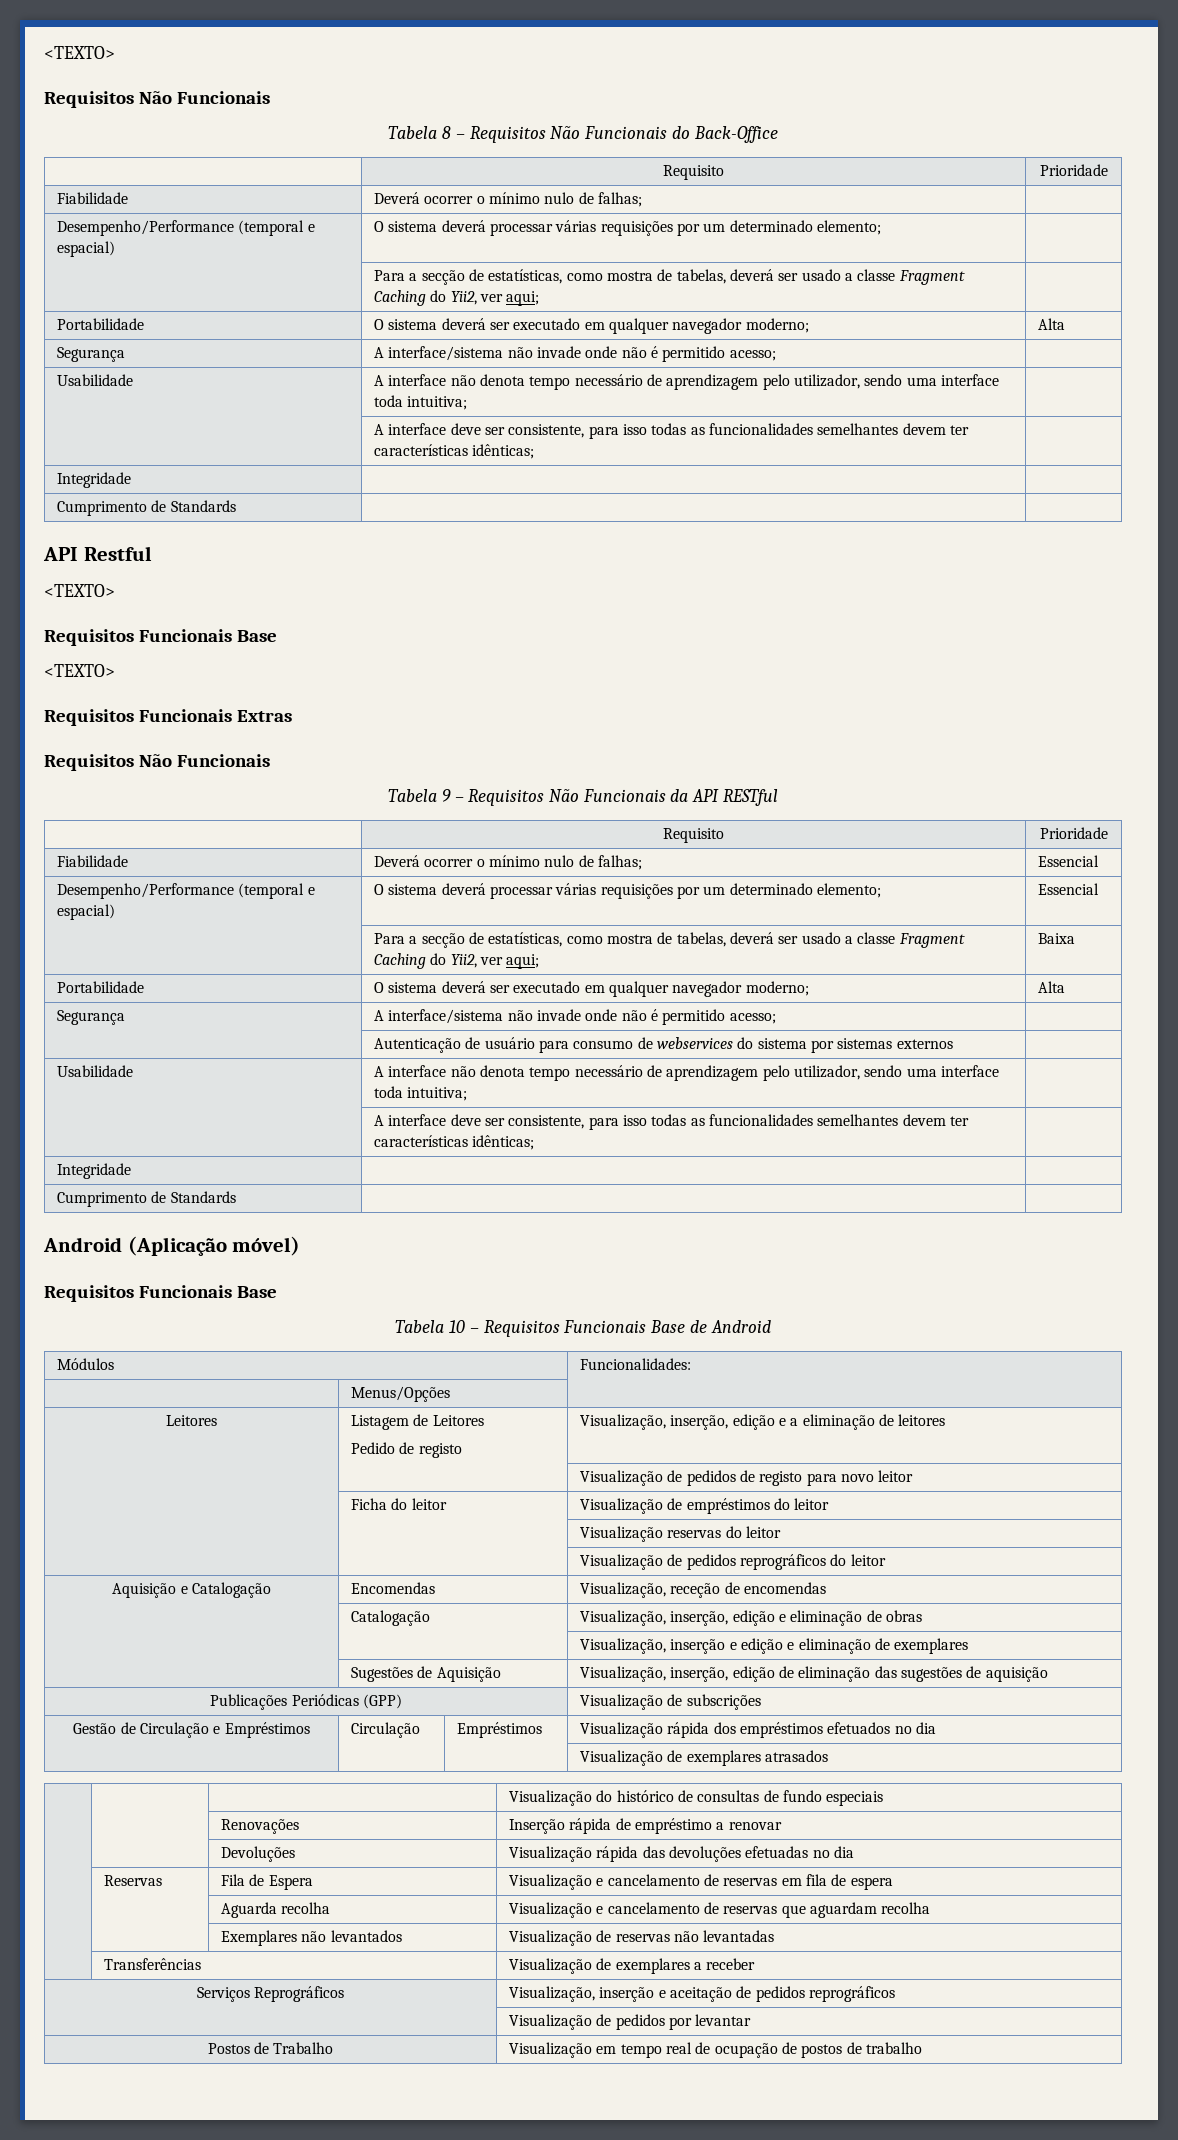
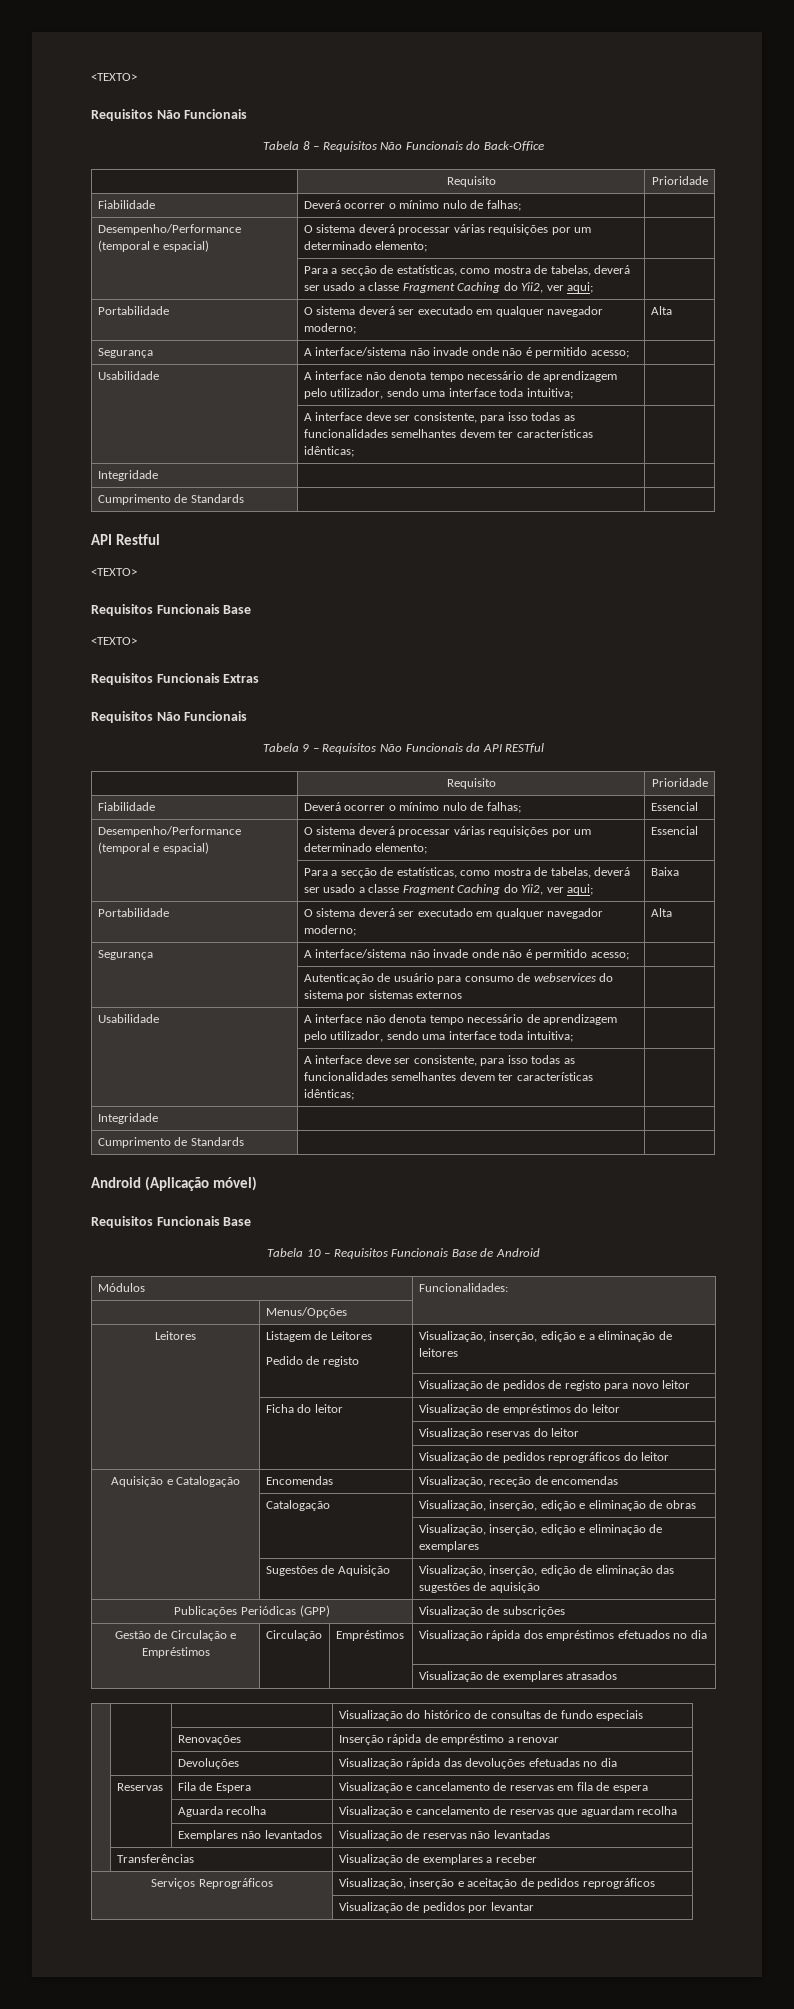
[670,1639,737,1654] inserção e -> [489,1524,538,1535] inserção,
[207,2042,334,2054] [509,2042,923,2058] // Postos de Trabalho | Visualização em tempo real de ocupação de postos de trabalho -> (534, 1906) none

